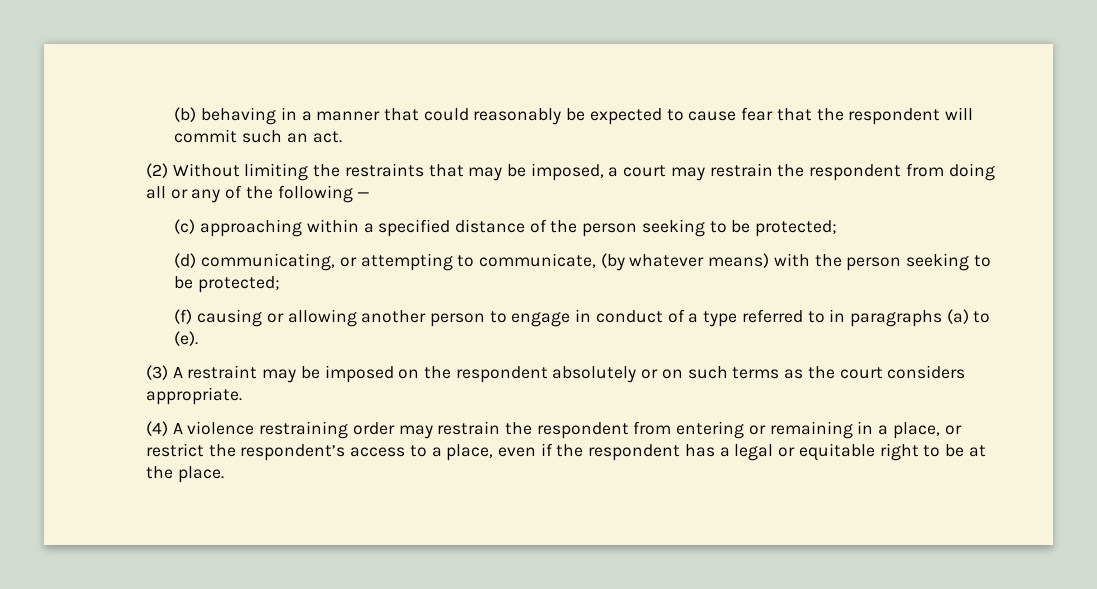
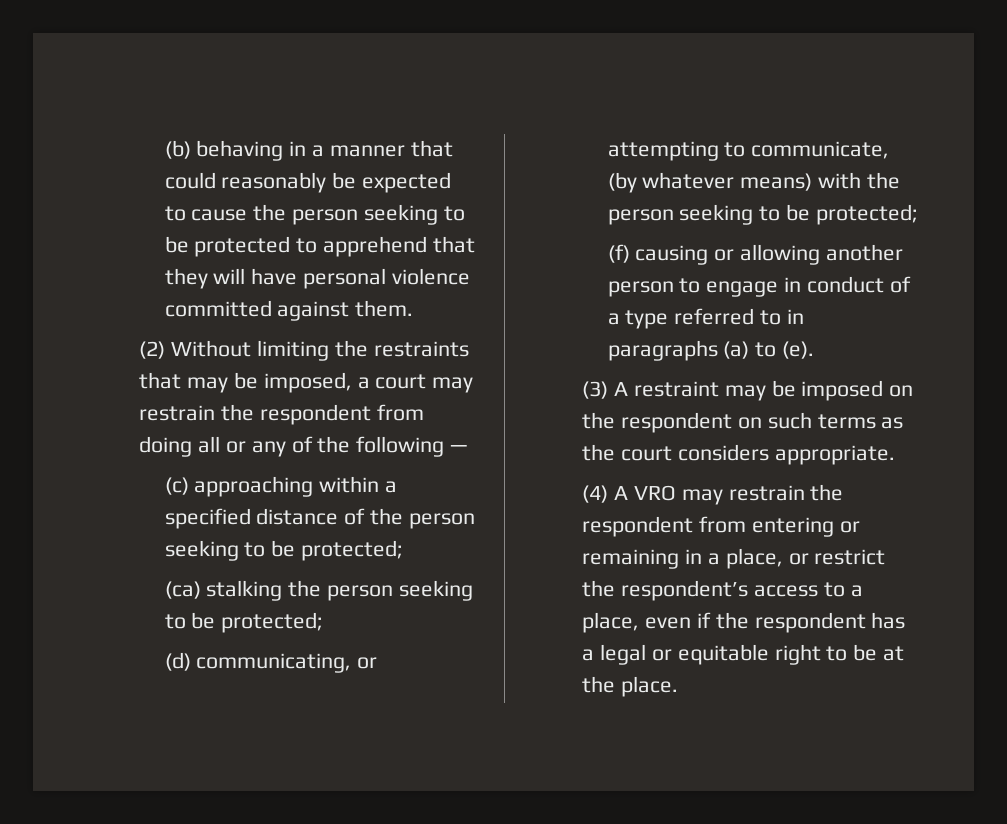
[741,107,973,125] [174,129,342,143] fear that the respondent will commit such an act. -> [253,204,465,225] [164,236,475,257] [164,268,470,289] [164,300,414,321] the person seeking to be protected to apprehend that they will have personal violence committed against them.
(838, 228) none -> [164,580,473,601] [164,612,324,633] // (ca) stalking the person seeking to be protected;
[552,366,659,383] absolutely or -> (733, 422) none
[187,421,395,439] violence restraining order -> [633,485,676,501] VRO

